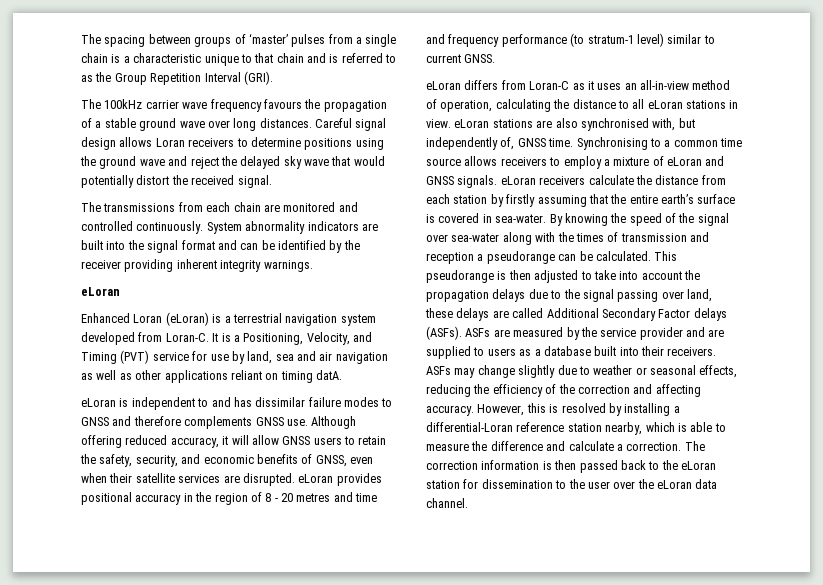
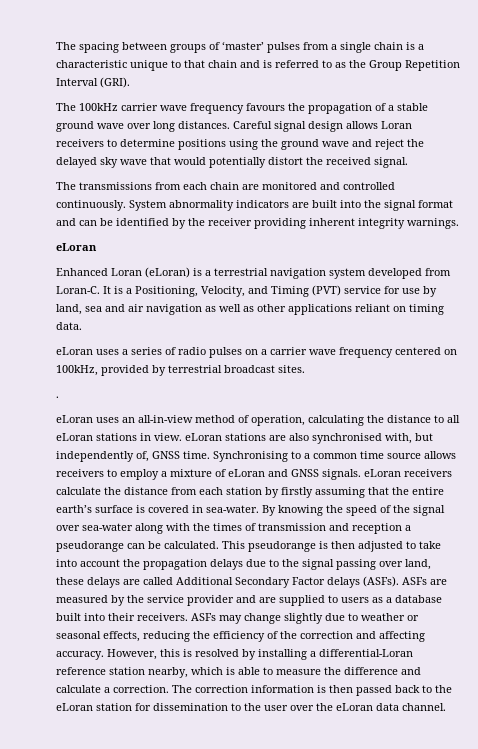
[316,370,342,380] [81,397,393,410] [81,416,357,429] [81,435,387,448] [80,454,373,467] [81,473,382,486] [81,492,378,505] [426,33,715,47] [426,54,496,63] [426,80,594,90] datA. // eLoran is independent to and has dissimilar failure modes to GNSS and therefore complements GNSS use. Although offering reduced accuracy, it will allow GNSS users to retain the safety, security, and economic benefits of GNSS, even when their satellite services are disrupted. eLoran provides positional accuracy in the region of 8 - 20 metres and time and frequency performance (to stratum-1 level) similar to current GNSS. // eLoran differs from Loran-C as it -> [56,322,82,330] [56,347,457,358] [56,365,305,376] [56,396,59,398] [56,415,93,423] data. // eLoran uses a series of radio pulses on a carrier wave frequency centered on 100kHz, provided by terrestrial broadcast sites. // . // eLoran

